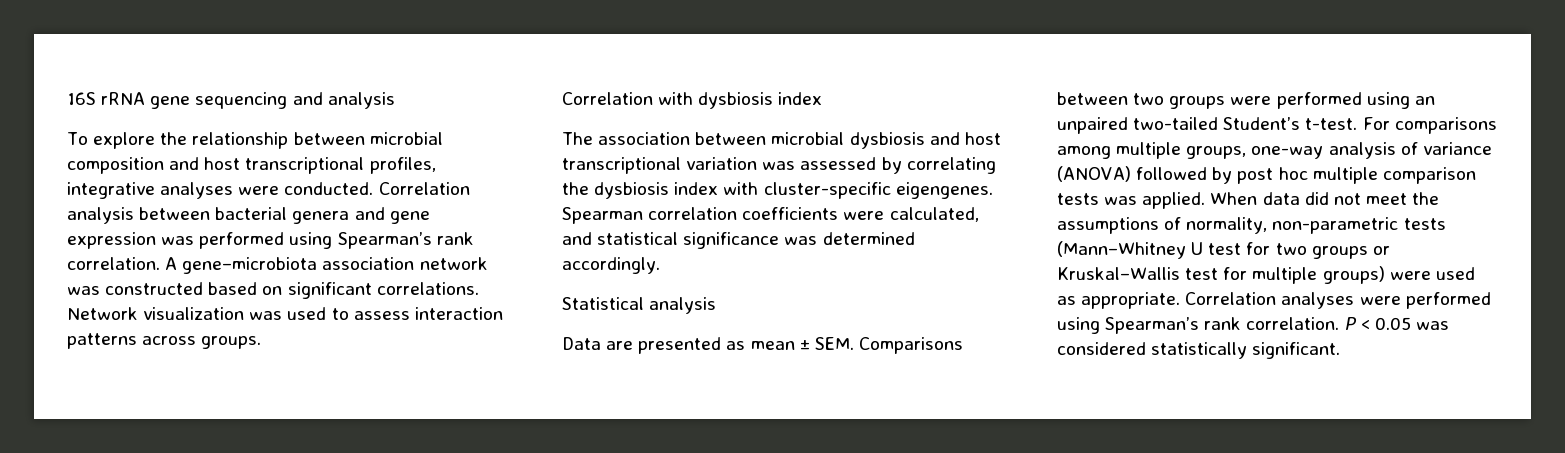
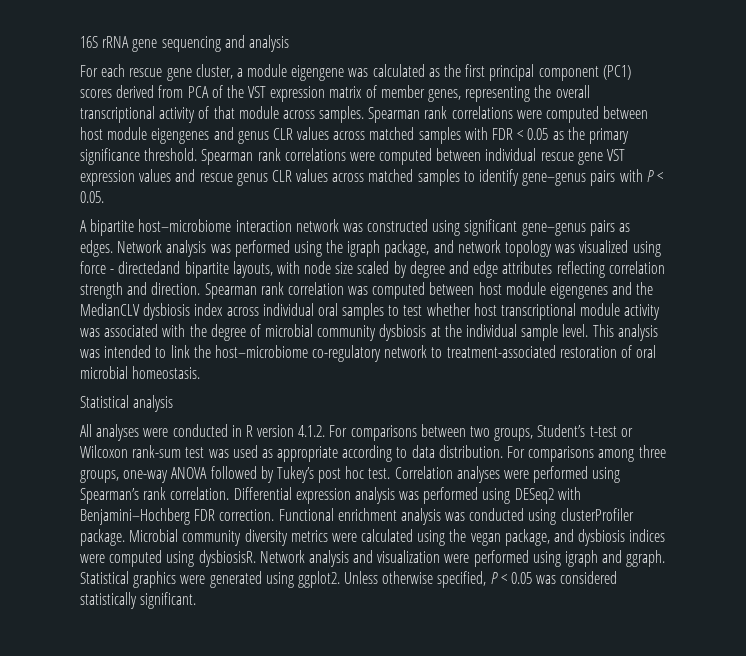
[67,132,443,149] [67,157,436,174] [67,182,470,199] [67,207,430,224] [67,232,474,249] [67,257,488,274] [67,282,479,299] [67,307,503,320] [67,333,262,349] [562,92,823,109] [562,132,1001,149] [562,157,996,174] [562,182,993,199] [562,207,979,224] [562,232,915,249] [562,257,660,274] [562,297,717,314] [562,337,963,354] [1057,92,1435,109] [1057,117,1358,134] To explore the relationship between microbial composition and host transcriptional profiles, integrative analyses were conducted. Correlation analysis between bacterial genera and gene expression was performed using Spearman’s rank correlation. A gene–microbiota association network was constructed based on significant correlations. Network visualization was used to assess interaction patterns across groups. // Correlation with dysbiosis index // The association between microbial dysbiosis and host transcriptional variation was assessed by correlating the dysbiosis index with cluster-specific eigengenes. Spearman correlation coefficients were calculated, and statistical significance was determined accordingly. // Statistical analysis // Data are presented as mean ± SEM. Comparisons between two groups were performed using an unpaired two-tailed Student’s t-test. -> [80,64,631,81] [80,85,590,102] [80,106,649,123] [80,127,629,144] [80,148,626,165] [80,169,663,186] [80,191,104,203] [80,219,631,236] [80,240,661,257] [80,261,665,278] [80,282,654,299] [80,303,661,320] [80,324,658,341] [80,345,657,362] [80,366,201,379] [80,395,174,412] [80,424,633,441] [80,445,503,462] For each rescue gene cluster, a module eigengene was calculated as the first principal component (PC1) scores derived from PCA of the VST expression matrix of member genes, representing the overall transcriptional activity of that module across samples. Spearman rank correlations were computed between host module eigengenes and genus CLR values across matched samples with FDR < 0.05 as the primary significance threshold. Spearman rank correlations were computed between individual rescue gene VST expression values and rescue genus CLR values across matched samples to identify gene–genus pairs with P < 0.05. // A bipartite host–microbiome interaction network was constructed using significant gene–genus pairs as edges. Network analysis was performed using the igraph package, and network topology was visualized using force - directedand bipartite layouts, with node size scaled by degree and edge attributes reflecting correlation strength and direction. Spearman rank correlation was computed between host module eigengenes and the MedianCLV dysbiosis index across individual oral samples to test whether host transcriptional module activity was associated with the degree of microbial community dysbiosis at the individual sample level. This analysis was intended to link the host–microbiome co-regulatory network to treatment-associated restoration of oral microbial homeostasis. // Statistical analysis // All analyses were conducted in R version 4.1.2. For comparisons between two groups, Student’s t-test or Wilcoxon rank-sum test was used as appropriate according to data distribution.
[1116,142,1182,159] multiple -> [638,445,666,458] three
[1328,142,1492,159] [1057,166,1131,182] analysis of variance (ANOVA) -> [171,467,208,479] ANOVA
(1233, 175) none -> [276,466,314,483] Tukey’s
[1312,167,1476,184] [1057,192,1440,209] [1057,217,1446,234] [1057,241,1390,259] [1057,266,1475,284] [1057,292,1181,309] multiple comparison tests was applied. When data did not meet the assumptions of normality, non-parametric tests (Mann–Whitney U test for two groups or Kruskal–Wallis test for multiple groups) were used as appropriate. -> [368,468,391,479] test.
(1340, 323) none -> [233,487,581,504] [80,508,634,525] [80,529,666,546] [80,550,666,567] [80,571,487,588] Differential expression analysis was performed using DESeq2 with Benjamini–Hochberg FDR correction. Functional enrichment analysis was conducted using clusterProfiler package. Microbial community diversity metrics were calculated using the vegan package, and dysbiosis indices were computed using dysbiosisR. Network analysis and visualization were performed using igraph and ggraph. Statistical graphics were generated using ggplot2. Unless otherwise specified,

